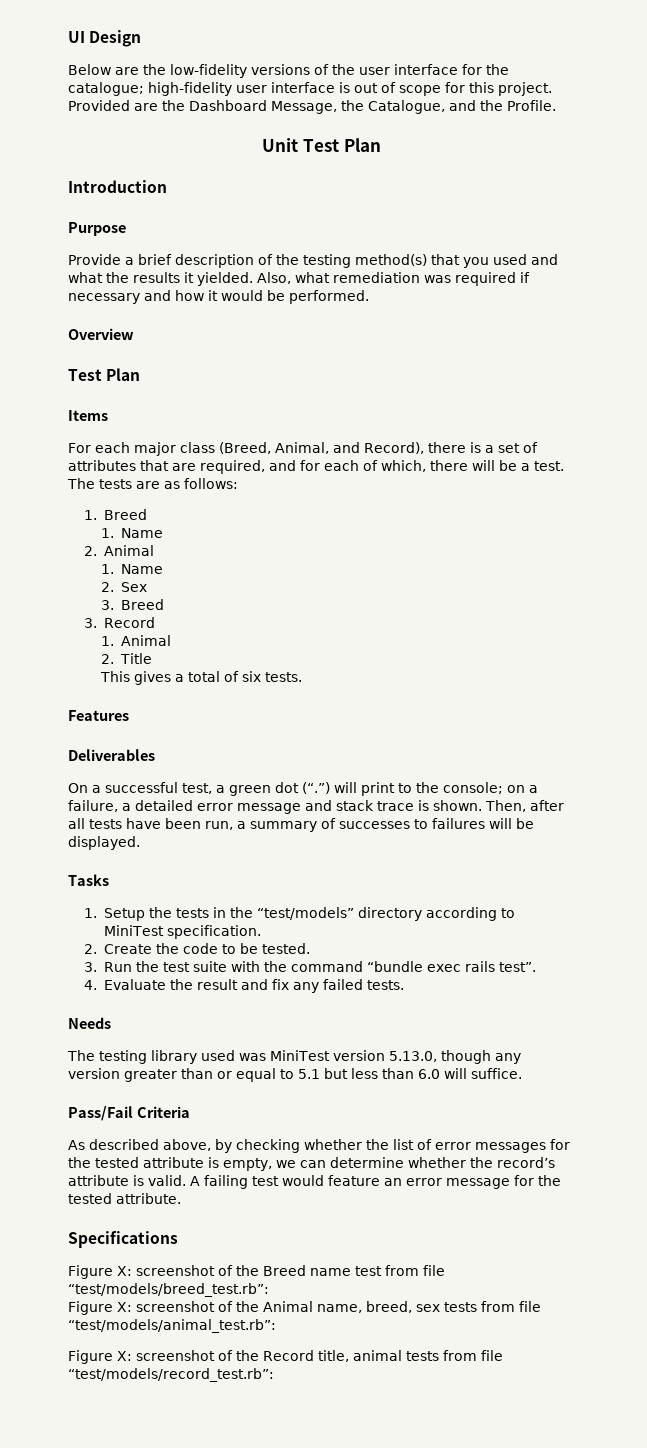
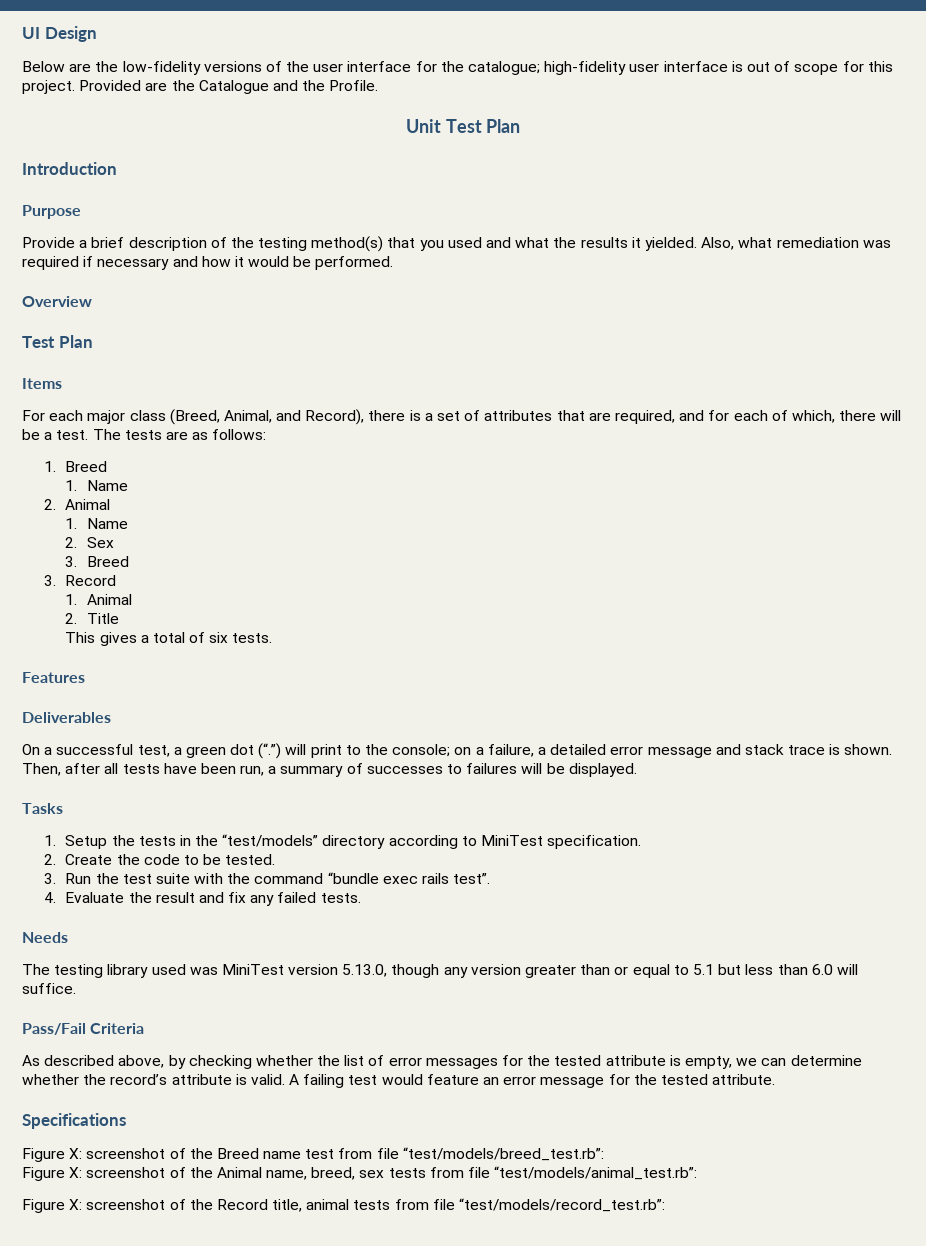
[189,100,445,114] Dashboard Message, the Catalogue, -> [198,80,269,94] Catalogue

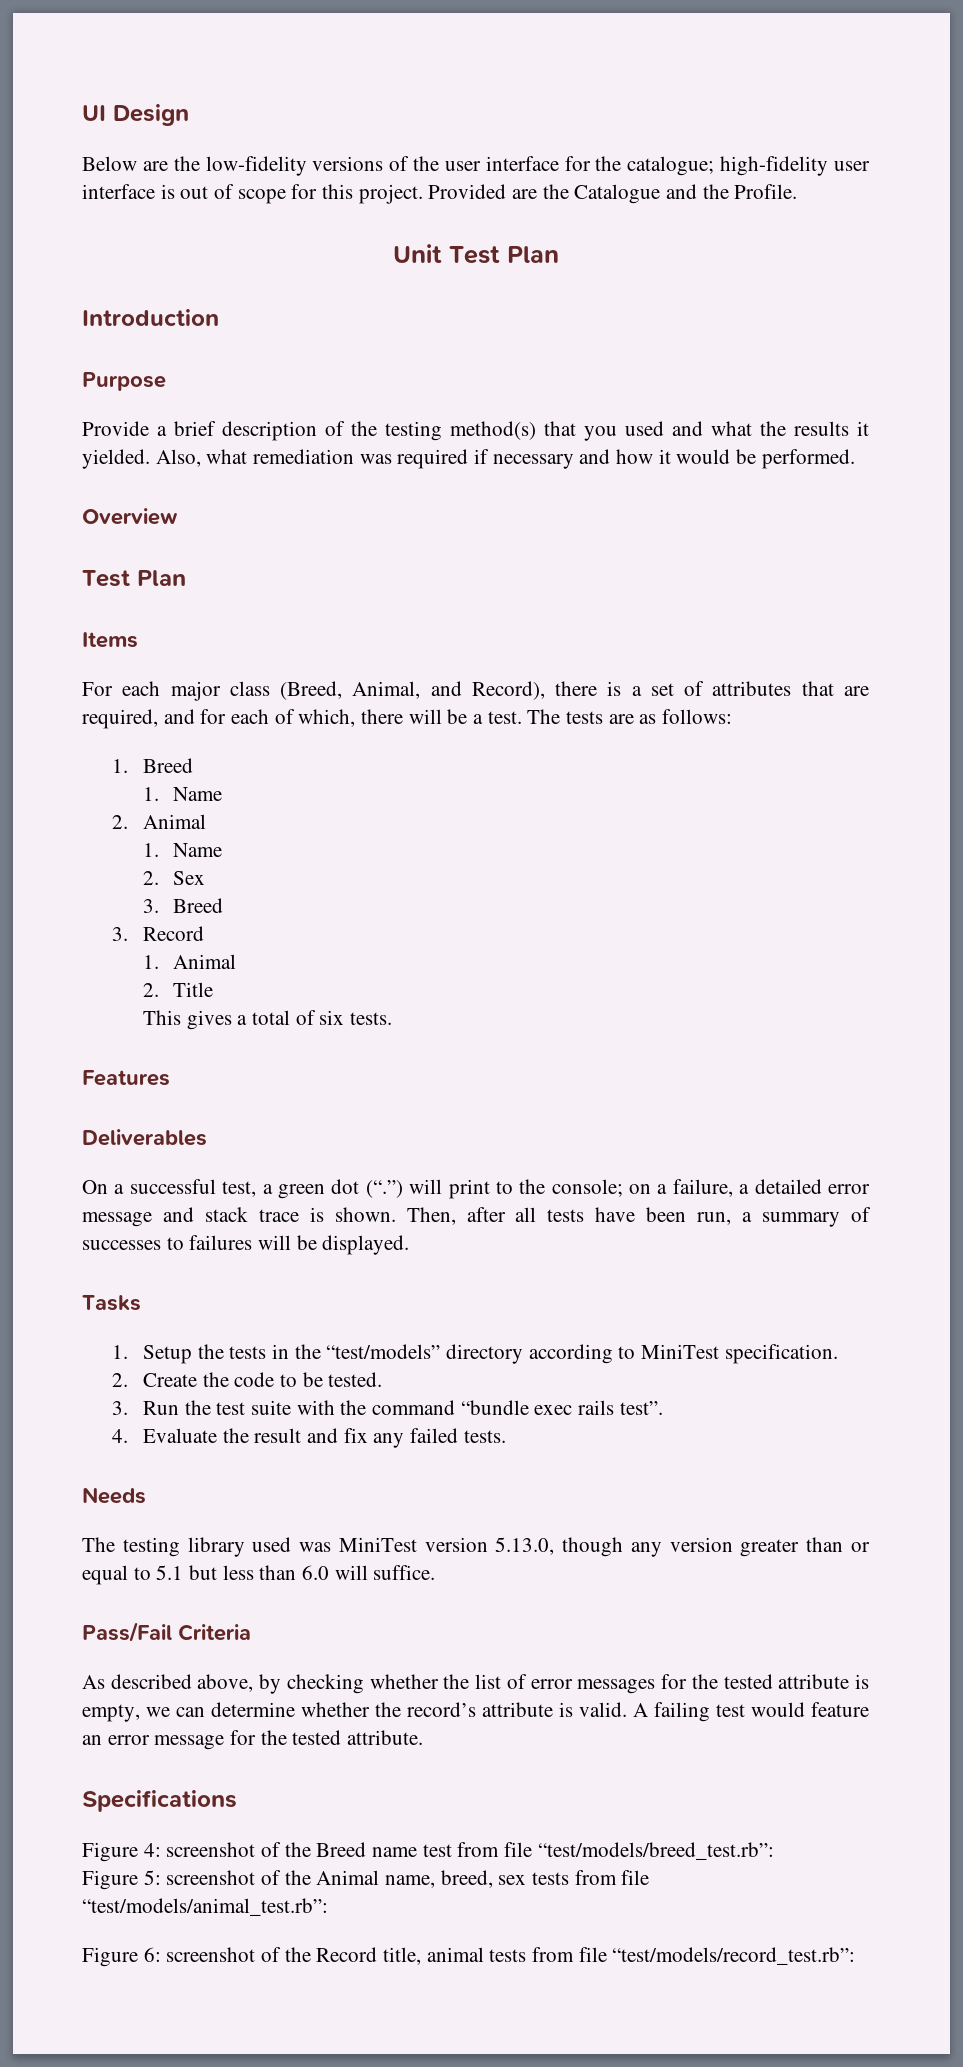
[69,1148,83,1159] X: -> [143,1843,161,1857] 4:
[69,1167,83,1178] X: -> [143,1870,161,1885] 5:
[69,1199,83,1210] X: -> [143,1947,161,1962] 6:

